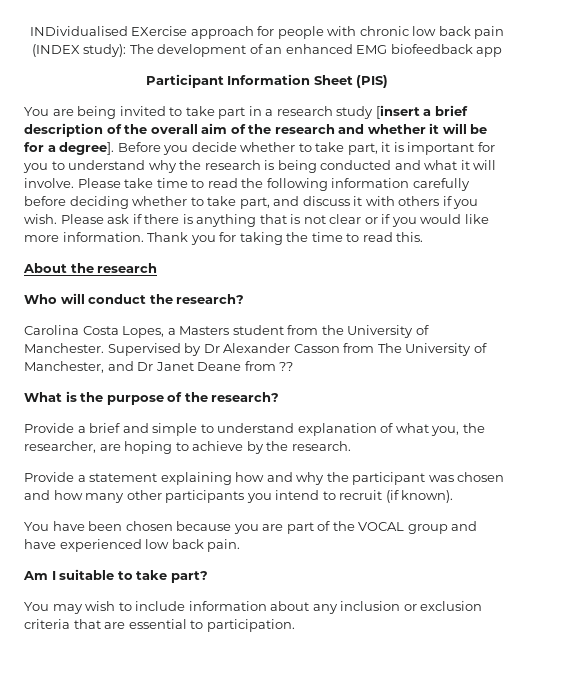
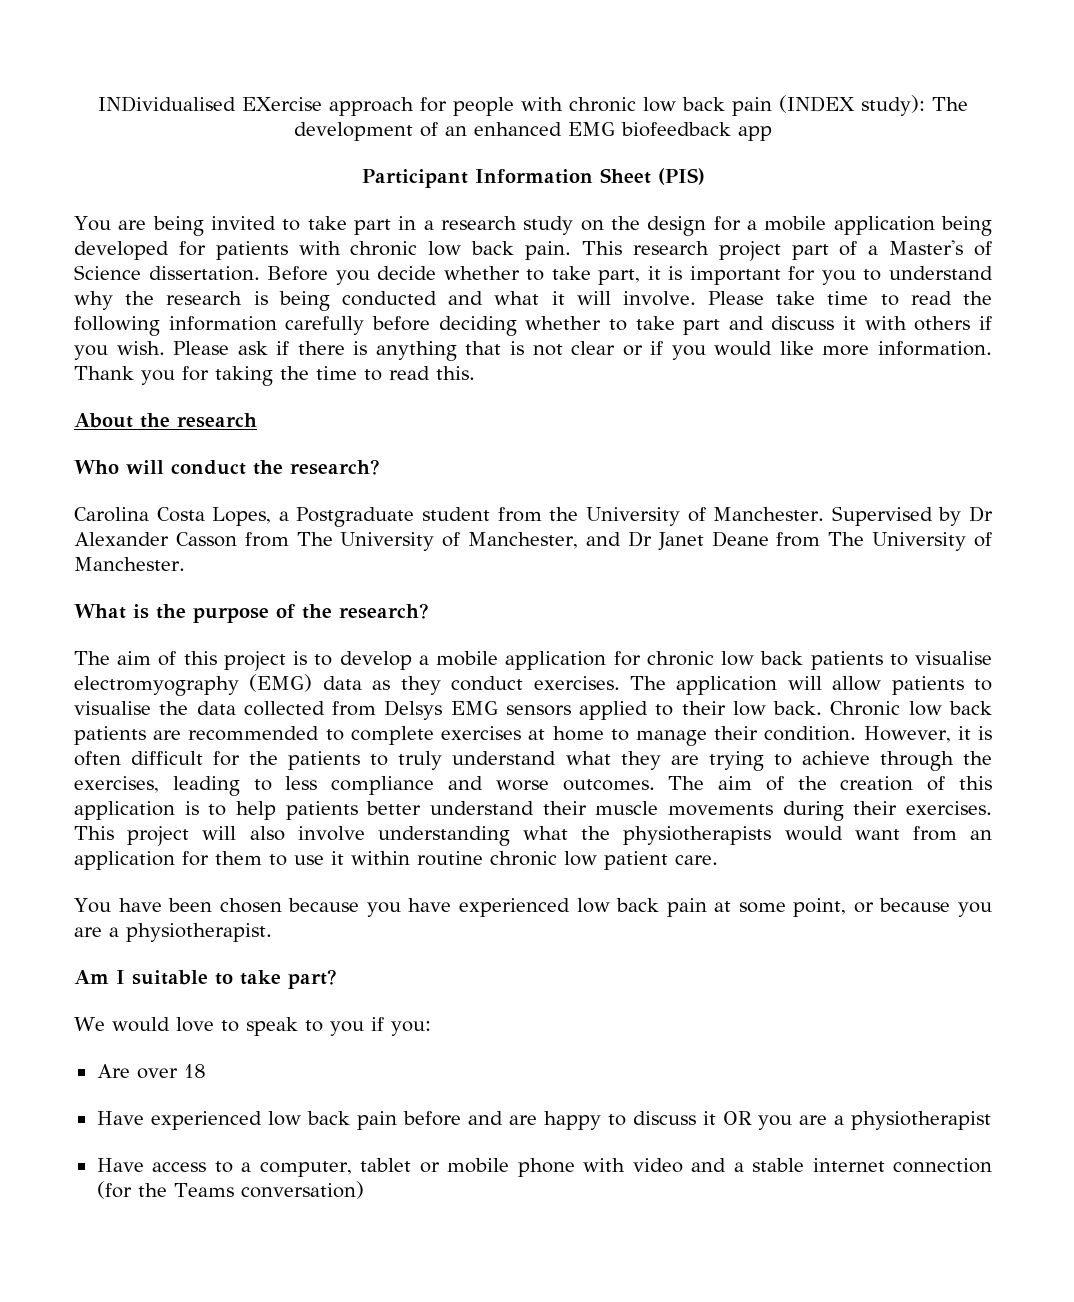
[375,105,468,119] [24,123,488,137] [24,142,115,155] [insert a brief description of the overall aim of the research and whether it will be for a degree]. -> [580,216,993,236] [74,240,993,261] [74,265,260,281] on the design for a mobile application being developed for patients with chronic low back pain. This research project part of a Master's of Science dissertation.
[239,197,270,209] part, -> [683,319,721,335] part
[179,326,230,335] Masters -> [296,507,415,527] Postgraduate
[279,362,294,371] ?? -> [828,532,993,551] [74,557,185,571] The University of Manchester.
[24,423,485,436] [24,441,351,454] [24,472,505,485] [24,490,454,503] Provide a brief and simple to understand explanation of what you, the researcher, are hoping to achieve by the research. // Provide a statement explaining how and why the participant was chosen and how many other participants you intend to recruit (if known). -> [74,651,993,671] [74,674,992,696] [74,700,992,720] [74,726,993,746] [74,751,993,771] [74,776,993,796] [74,801,992,821] [74,826,992,846] [74,851,718,870] The aim of this project is to develop a mobile application for chronic low back patients to visualise electromyography (EMG) data as they conduct exercises. The application will allow patients to visualise the data collected from Delsys EMG sensors applied to their low back. Chronic low back patients are recommended to complete exercises at home to manage their condition. However, it is often difficult for the patients to truly understand what they are trying to achieve through the exercises, leading to less compliance and worse outcomes. The aim of the creation of this application is to help patients better understand their muscle movements during their exercises. This project will also involve understanding what the physiotherapists would want from an application for them to use it within routine chronic low patient care.
[262,521,478,534] [24,539,241,552] are part of the VOCAL group and have experienced low back pain. -> [408,898,992,917] [74,923,272,942] have experienced low back pain at some point, or because you are a physiotherapist.
[24,601,483,614] [24,619,295,632] You may wish to include information about any inclusion or exclusion criteria that are essential to participation. -> [74,1017,431,1036] [96,1064,206,1079] [96,1111,991,1130] [96,1158,992,1177] [96,1181,364,1199] We would love to speak to you if you: // Are over 18 // Have experienced low back pain before and are happy to discuss it OR you are a physiotherapist // Have access to a computer, tablet or mobile phone with video and a stable internet connection (for the Teams conversation)

